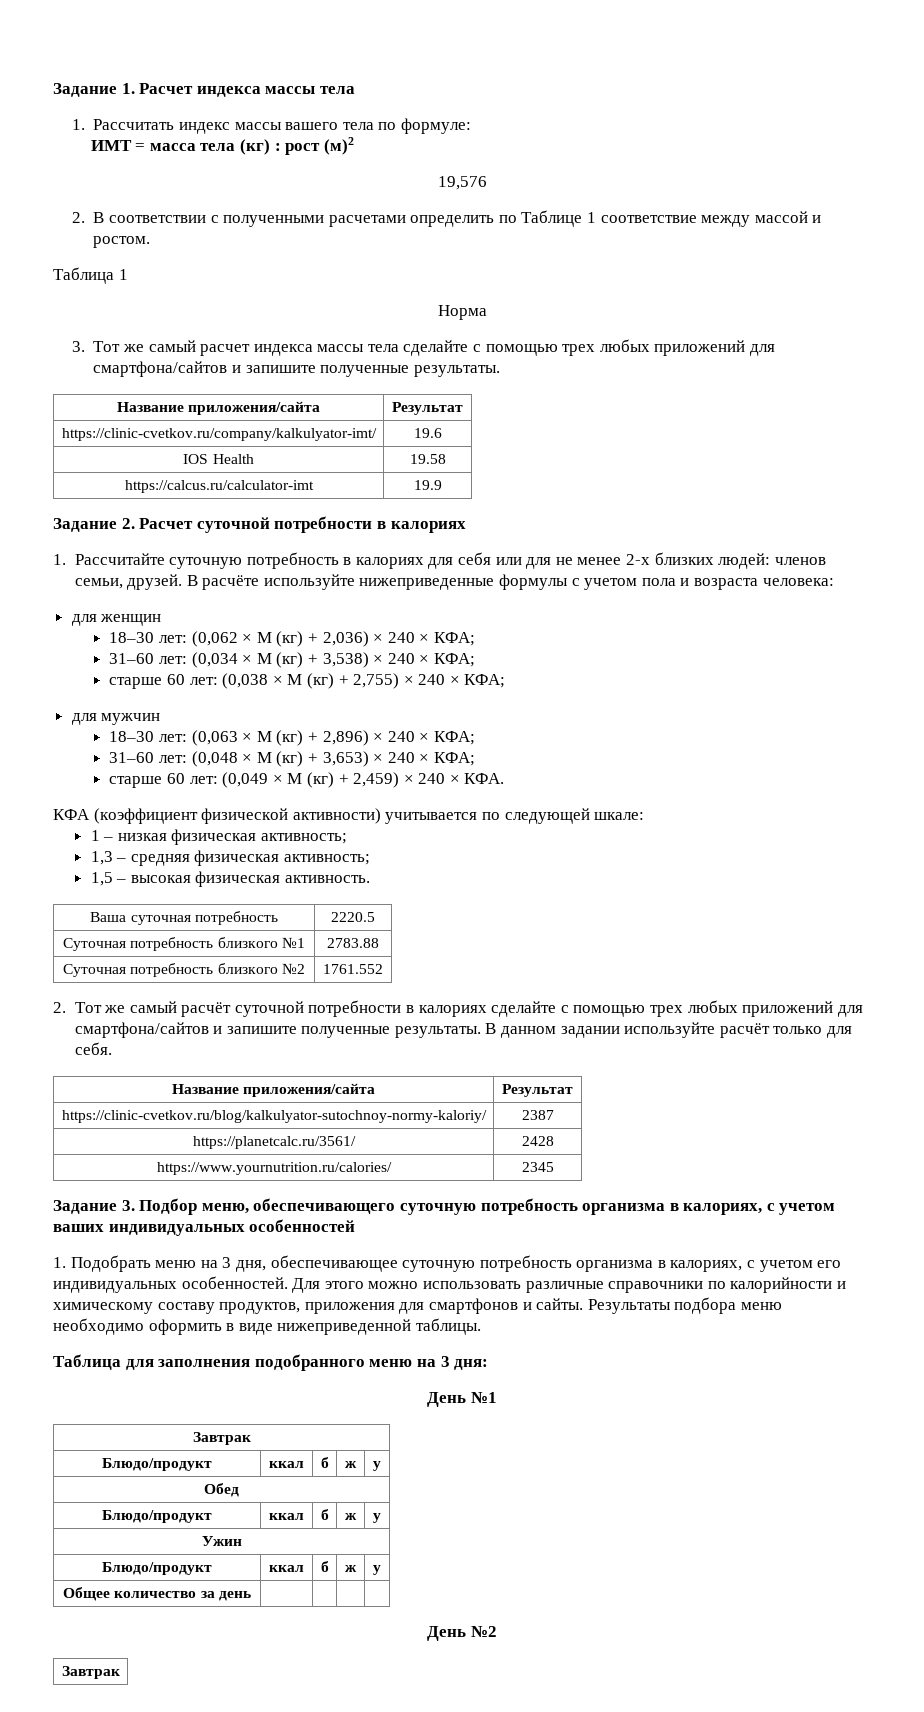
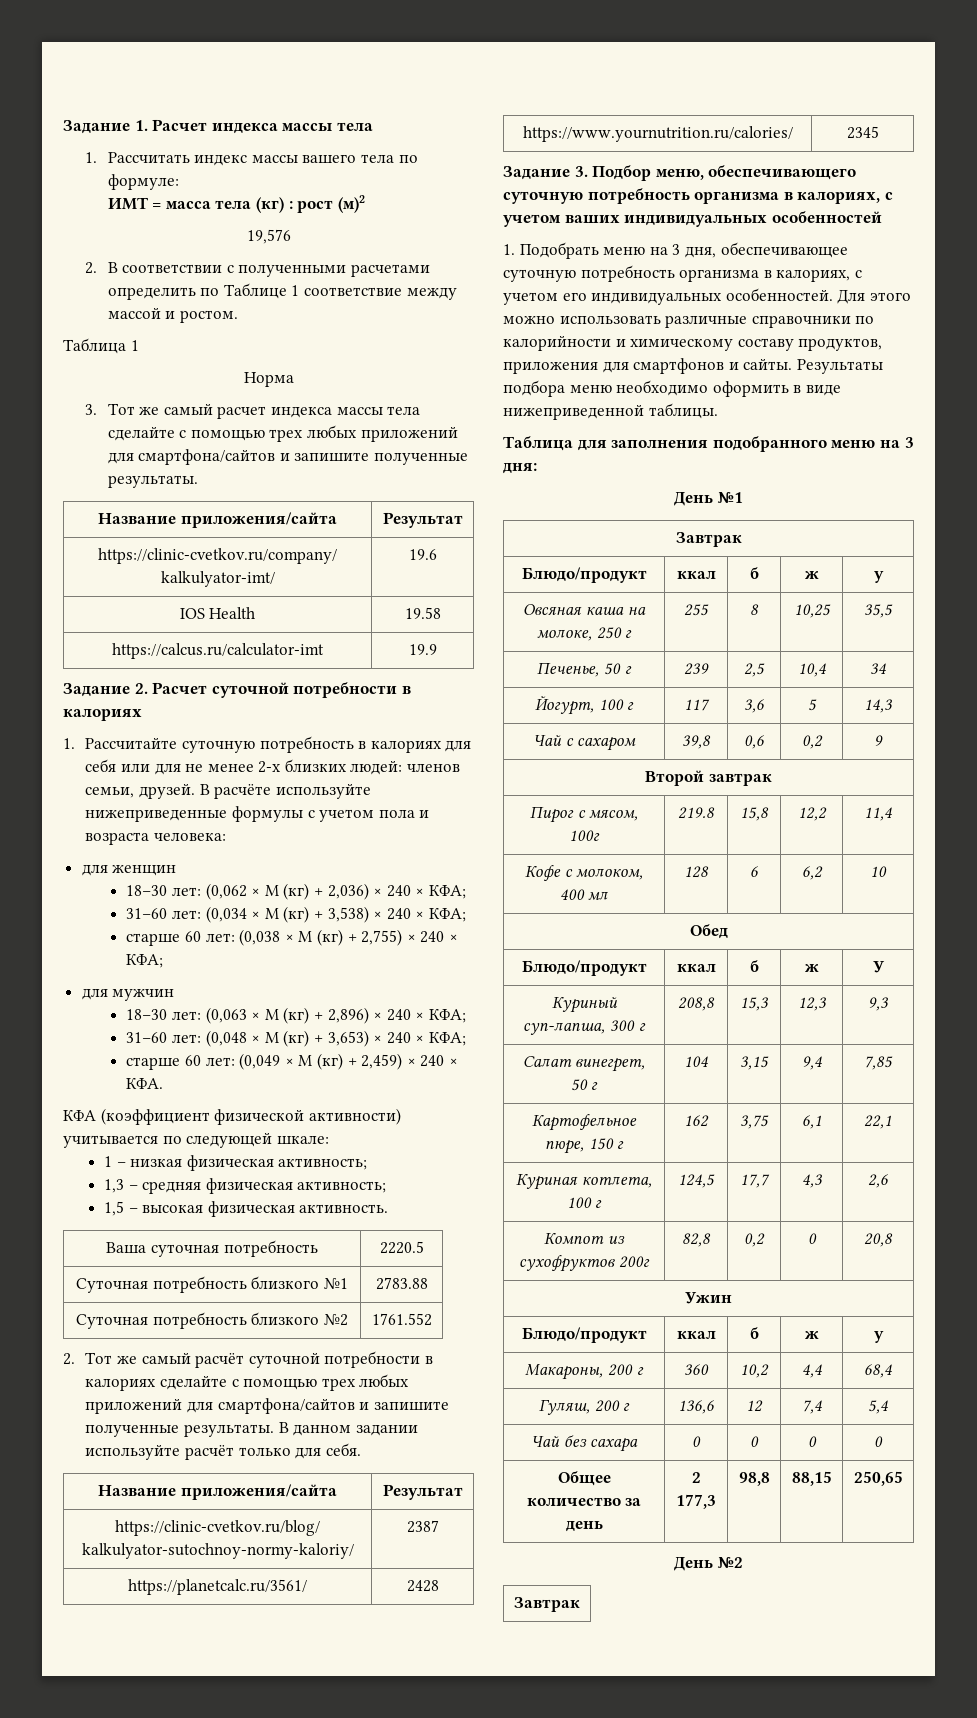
(381, 1466) none -> [523,604,646,615] [536,627,633,641] [684,604,709,616] [750,604,759,615] [793,604,831,618] [864,604,893,618] [537,662,632,677] [684,663,709,675] [744,663,765,677] [797,663,827,677] [870,663,887,674] [534,696,635,715] [684,699,710,711] [744,699,765,713] [807,699,817,711] [864,699,893,713] [532,734,637,751] [682,735,711,749] [744,735,765,749] [801,735,823,749] [874,735,883,746] [645,770,772,786] [529,806,639,823] [569,830,600,841] [678,807,715,819] [740,807,769,821] [797,807,827,821] [864,807,893,821] [524,865,644,881] [559,889,610,900] [684,866,709,878] [750,866,759,877] [801,866,823,880] [870,866,887,877] // Овсяная каша на молоке, 250 г | 255 | 8 | 10,25 | 35,5 // Печенье, 50 г | 239 | 2,5 | 10,4 | 34 // Йогурт, 100 г | 117 | 3,6 | 5 | 14,3 // Чай с сахаром | 39,8 | 0,6 | 0,2 | 9 // Второй завтрак // Пирог с мясом, 100г | 219.8 | 15,8 | 12,2 | 11,4 // Кофе с молоком, 400 мл | 128 | 6 | 6,2 | 10
[373,1513,381,1523] у -> [872,961,885,973] [551,996,618,1013] [523,1020,646,1035] [678,997,715,1011] [740,997,769,1011] [797,997,827,1011] [868,997,889,1011] [522,1056,646,1072] [570,1079,599,1091] [684,1056,709,1067] [740,1056,769,1070] [801,1056,823,1070] [864,1056,893,1070] [532,1114,637,1131] [544,1138,625,1154] [684,1115,709,1127] [740,1115,769,1129] [801,1115,822,1129] [864,1115,892,1129] [516,1174,652,1190] [566,1197,603,1208] [678,1174,715,1188] [740,1174,770,1188] [801,1174,823,1188] [868,1174,889,1188] [544,1233,625,1244] [519,1255,650,1272] [682,1233,711,1247] [744,1233,765,1247] [807,1233,817,1244] [864,1233,893,1247] У // Куриный суп-лапша, 300 г | 208,8 | 15,3 | 12,3 | 9,3 // Салат винегрет, 50 г | 104 | 3,15 | 9,4 | 7,85 // Картофельное пюре, 150 г | 162 | 3,75 | 6,1 | 22,1 // Куриная котлета, 100 г | 124,5 | 17,7 | 4,3 | 2,6 // Компот из сухофруктов 200г | 82,8 | 0,2 | 0 | 20,8
(381, 1570) none -> [525,1364,644,1380] [684,1364,709,1375] [740,1364,769,1378] [801,1364,823,1378] [864,1364,893,1378] [538,1399,631,1415] [678,1400,715,1414] [746,1400,763,1412] [801,1400,823,1414] [868,1400,889,1414] [530,1435,639,1452] [692,1436,701,1447] [750,1436,759,1447] [807,1436,817,1447] [874,1436,883,1447] // Макароны, 200 г | 360 | 10,2 | 4,4 | 68,4 // Гуляш, 200 г | 136,6 | 12 | 7,4 | 5,4 // Чай без сахара | 0 | 0 | 0 | 0
(251, 1596) | | | -> [691,1472,701,1483] [676,1494,716,1509] [738,1472,770,1486] [791,1471,832,1486] [853,1471,903,1486] 2 177,3 | 98,8 | 88,15 | 250,65

